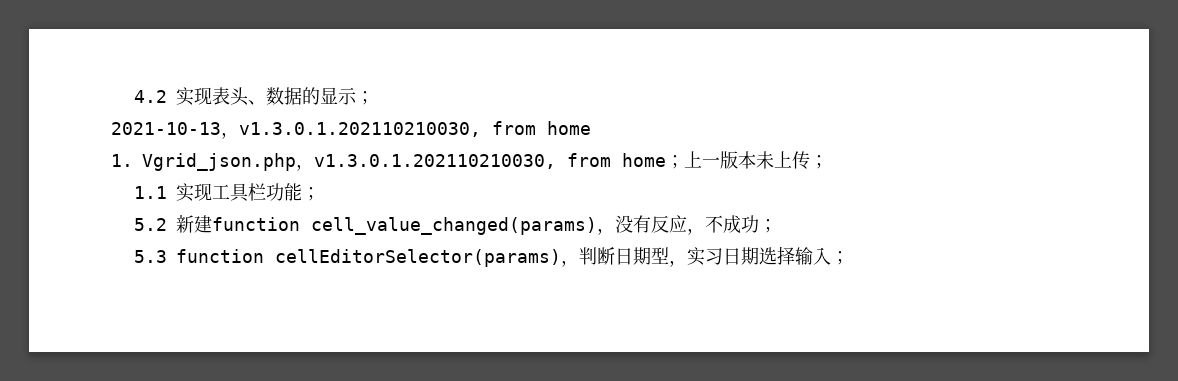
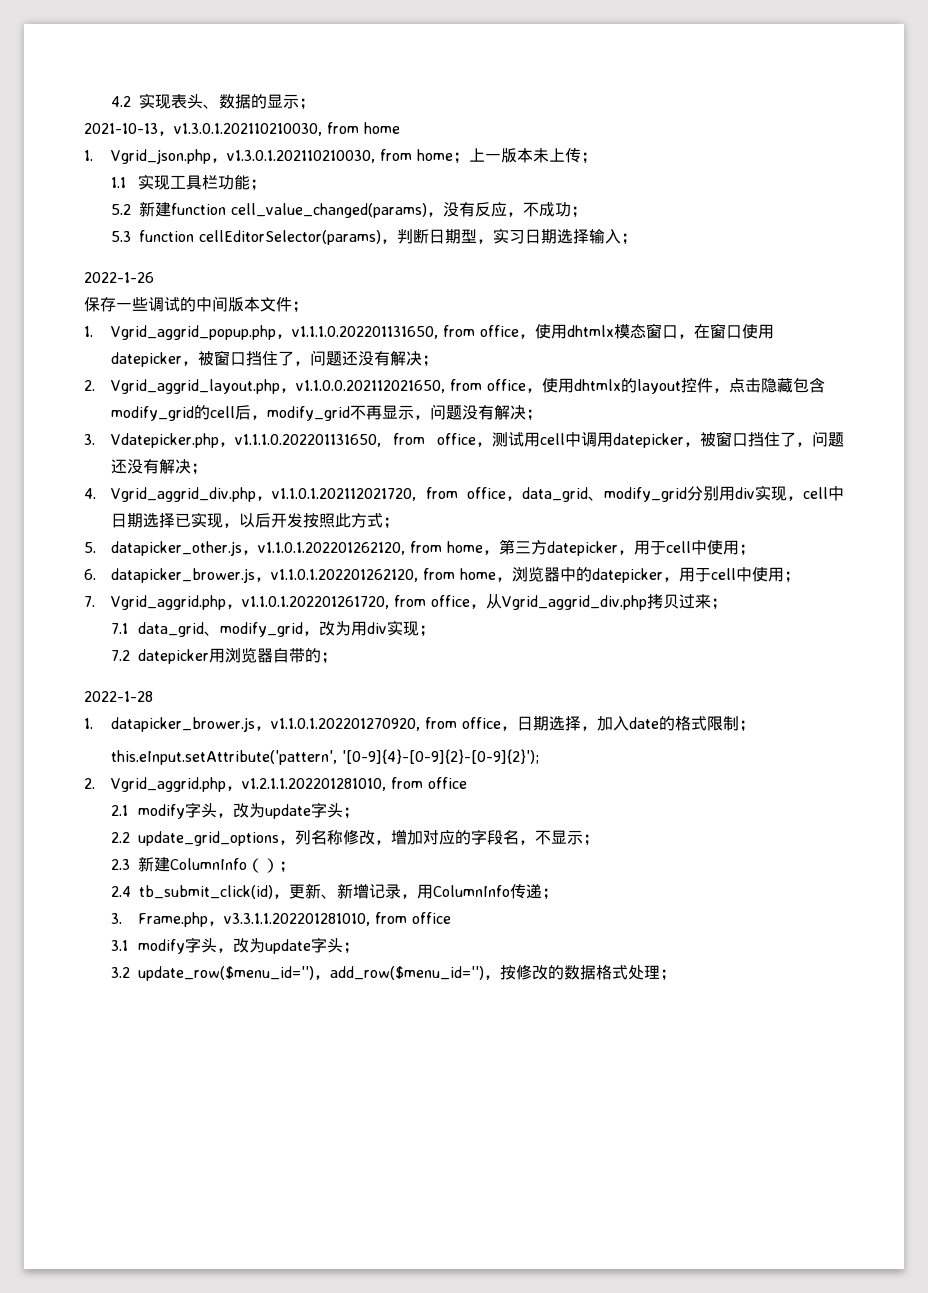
(849, 258) none -> [84,272,154,283] [84,296,308,313] [84,323,775,340] [111,350,439,367] [84,377,826,394] [111,404,543,421] [84,431,844,448] [111,459,208,475] [84,485,844,502] [111,512,400,529] [84,539,756,556] [84,566,801,583] [84,594,728,610] [111,620,436,637] [111,647,338,664] [84,691,153,702] [84,716,756,732] [111,749,540,765] [84,777,468,792] [111,802,360,819] [111,829,600,846] [111,856,296,873] [111,883,559,900] [111,912,452,927] [111,937,360,954] [111,964,677,981] // 2022-1-26 // 保存一些调试的中间版本文件； // 1. Vgrid_aggrid_popup.php，v1.1.1.0.202201131650, from office，使用dhtmlx模态窗口，在窗口使用datepicker，被窗口挡住了，问题还没有解决； // 2. Vgrid_aggrid_layout.php，v1.1.0.0.202112021650, from office，使用dhtmlx的layout控件，点击隐藏包含modify_grid的cell后，modify_grid不再显示，问题没有解决； // 3. Vdatepicker.php，v1.1.1.0.202201131650, from office，测试用cell中调用datepicker，被窗口挡住了，问题还没有解决； // 4. Vgrid_aggrid_div.php，v1.1.0.1.202112021720, from office，data_grid、modify_grid分别用div实现，cell中日期选择已实现，以后开发按照此方式； // 5. datapicker_other.js，v1.1.0.1.202201262120, from home，第三方datepicker，用于cell中使用； // 6. datapicker_brower.js，v1.1.0.1.202201262120, from home，浏览器中的datepicker，用于cell中使用； // 7. Vgrid_aggrid.php，v1.1.0.1.202201261720, from office，从Vgrid_aggrid_div.php拷贝过来； // 7.1 data_grid、modify_grid，改为用div实现； // 7.2 datepicker用浏览器自带的； // 2022-1-28 // 1. datapicker_brower.js，v1.1.0.1.202201270920, from office，日期选择，加入date的格式限制； // this.eInput.setAttribute('pattern', '[0-9]{4}-[0-9]{2}-[0-9]{2}'); // 2. Vgrid_aggrid.php，v1.2.1.1.202201281010, from office // 2.1 modify字头，改为update字头； // 2.2 update_grid_options，列名称修改，增加对应的字段名，不显示； // 2.3新建ColumnInfo（）； // 2.4 tb_submit_click(id)，更新、新增记录，用ColumnInfo传递； // 3. Frame.php，v3.3.1.1.202201281010, from office // 3.1 modify字头，改为update字头； // 3.2 update_row($menu_id='')，add_row($menu_id='')，按修改的数据格式处理；

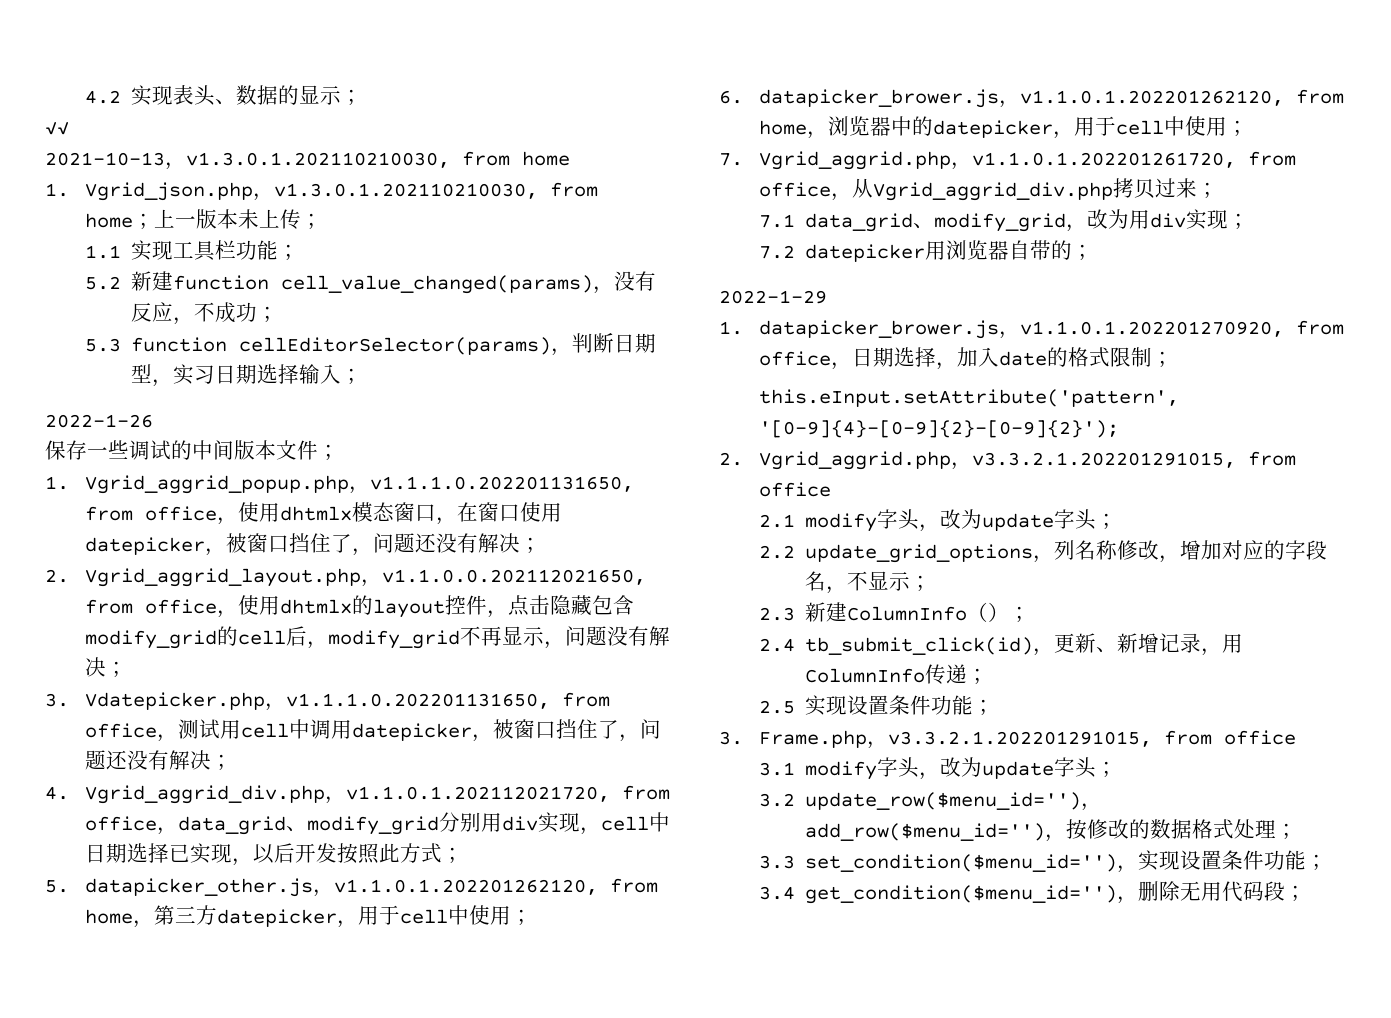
(316, 104) none -> [45,121,69,135] // √√
[84,691,153,702] 2022-1-28 -> [719,290,827,304] 2022-1-29
[242,778,387,791] v1.2.1.1.202201281010, -> [971,452,1236,468] v3.3.2.1.202201291015,
[111,912,371,927] 3. Frame.php，v3.3.1.1.202201281010, -> [758,695,995,716] [719,730,1152,749] 2.5实现设置条件功能； // 3. Frame.php，v3.3.2.1.202201291015,
(677, 975) none -> [758,850,1328,873] [758,881,1307,904] // 3.3 set_condition($menu_id='')，实现设置条件功能； // 3.4 get_condition($menu_id='')，删除无用代码段；

